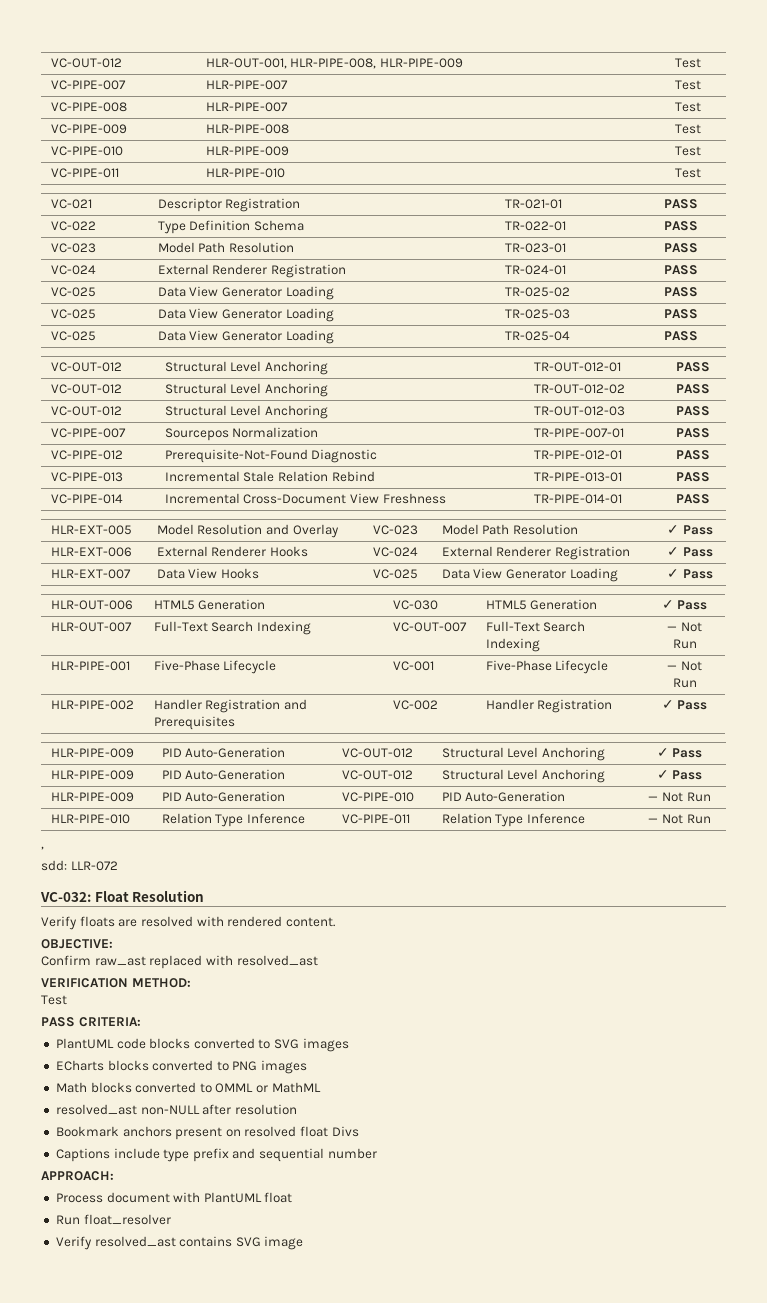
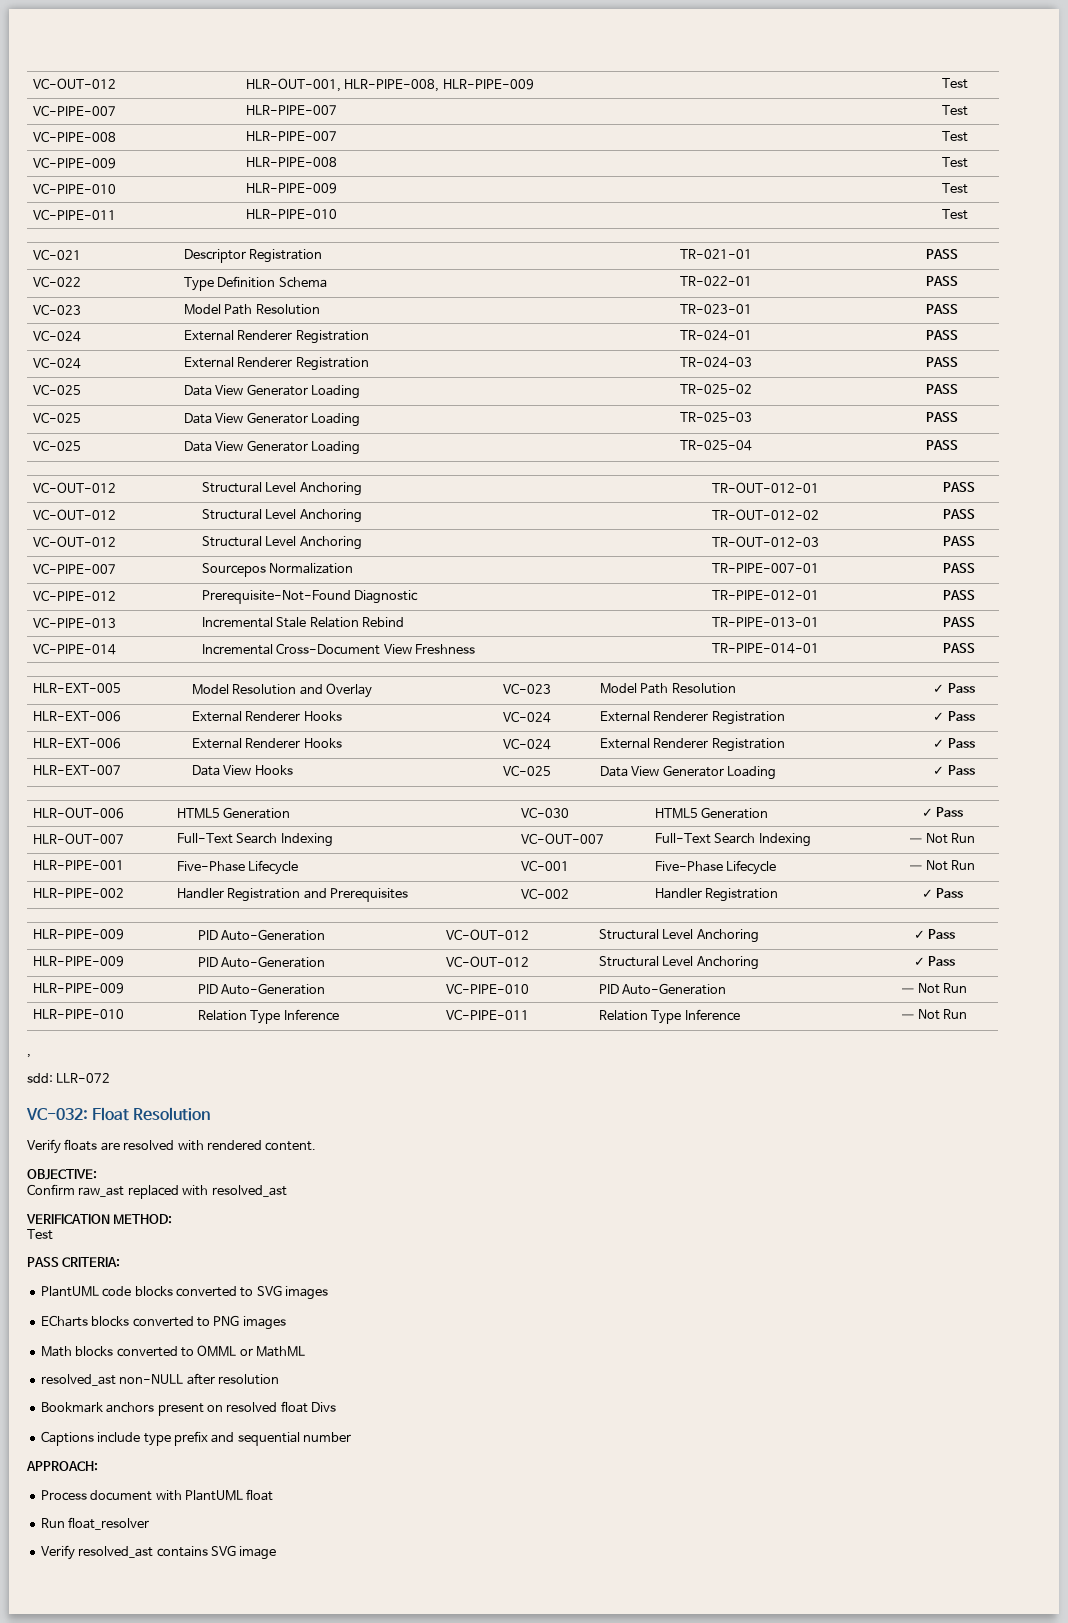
(698, 270) none -> [33,357,82,369] [184,357,369,371] [680,357,753,368] [926,357,958,367] // VC-024 | External Renderer Registration | TR-024-03 | PASS
(713, 552) none -> [33,738,122,749] [192,738,342,749] [503,738,552,750] [600,738,785,752] [933,738,975,748] // HLR-EXT-006 | External Renderer Hooks | VC-024 | External Renderer Registration | ✓ Pass

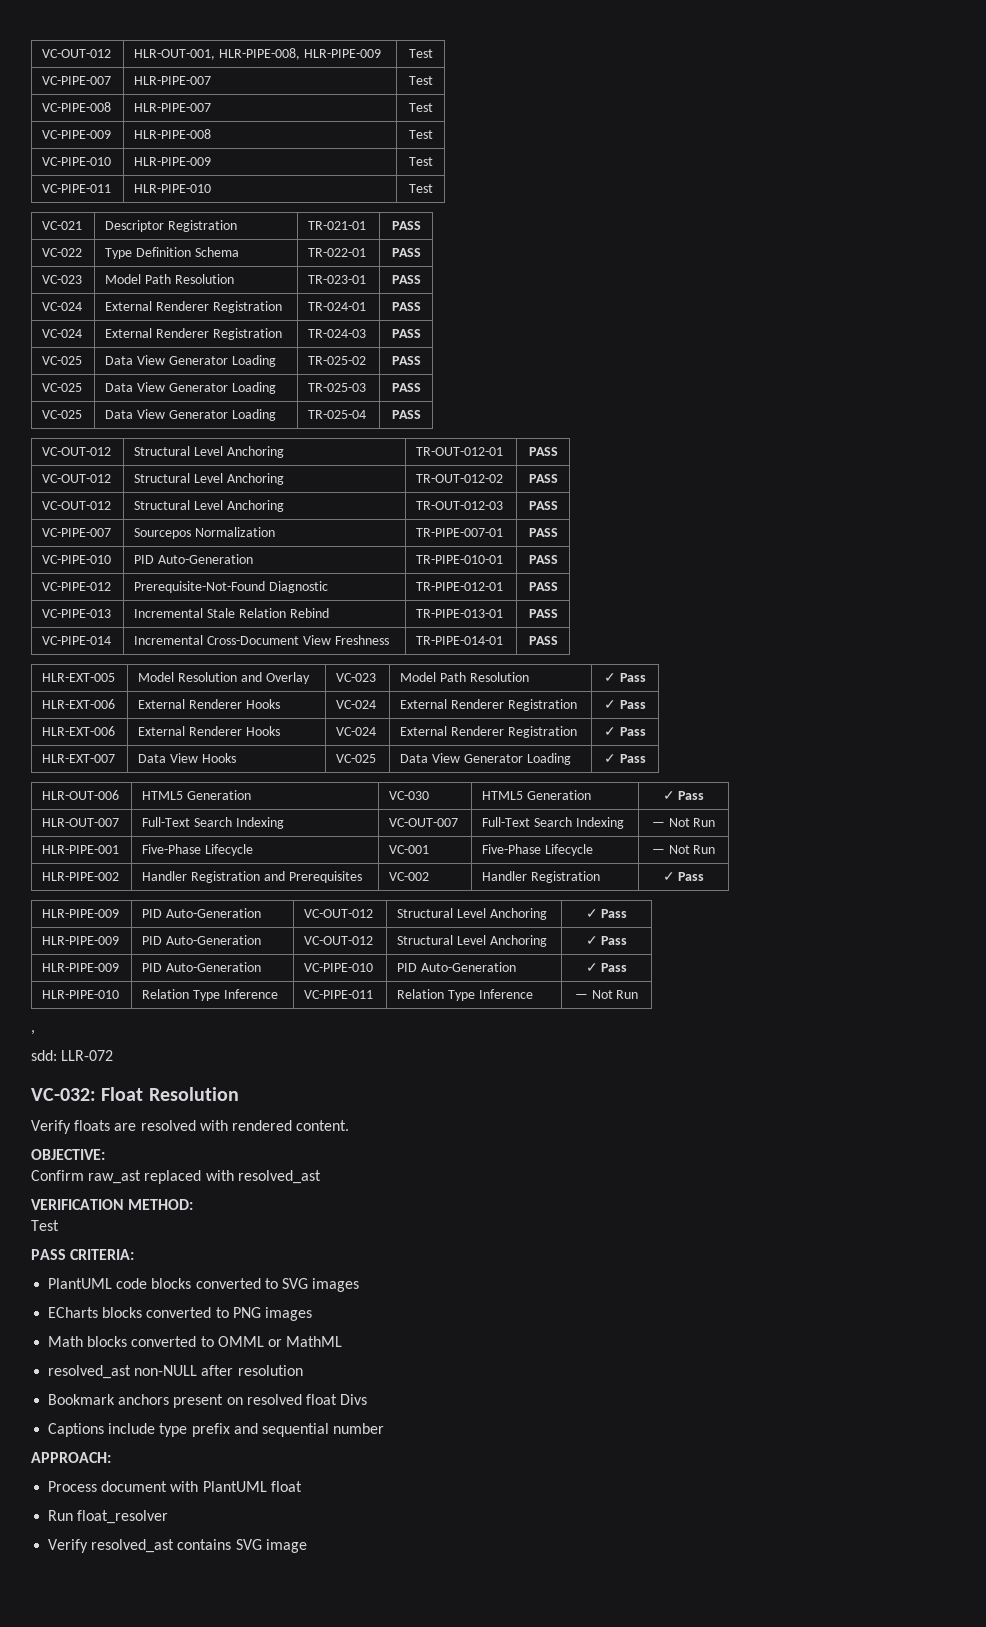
(975, 568) none -> [42,555,112,564] [134,554,254,564] [416,555,504,564] [528,555,558,564] // VC-PIPE-010 | PID Auto-Generation | TR-PIPE-010-01 | PASS
[902,983,967,994] — Not Run -> [585,963,628,972] ✓ Pass

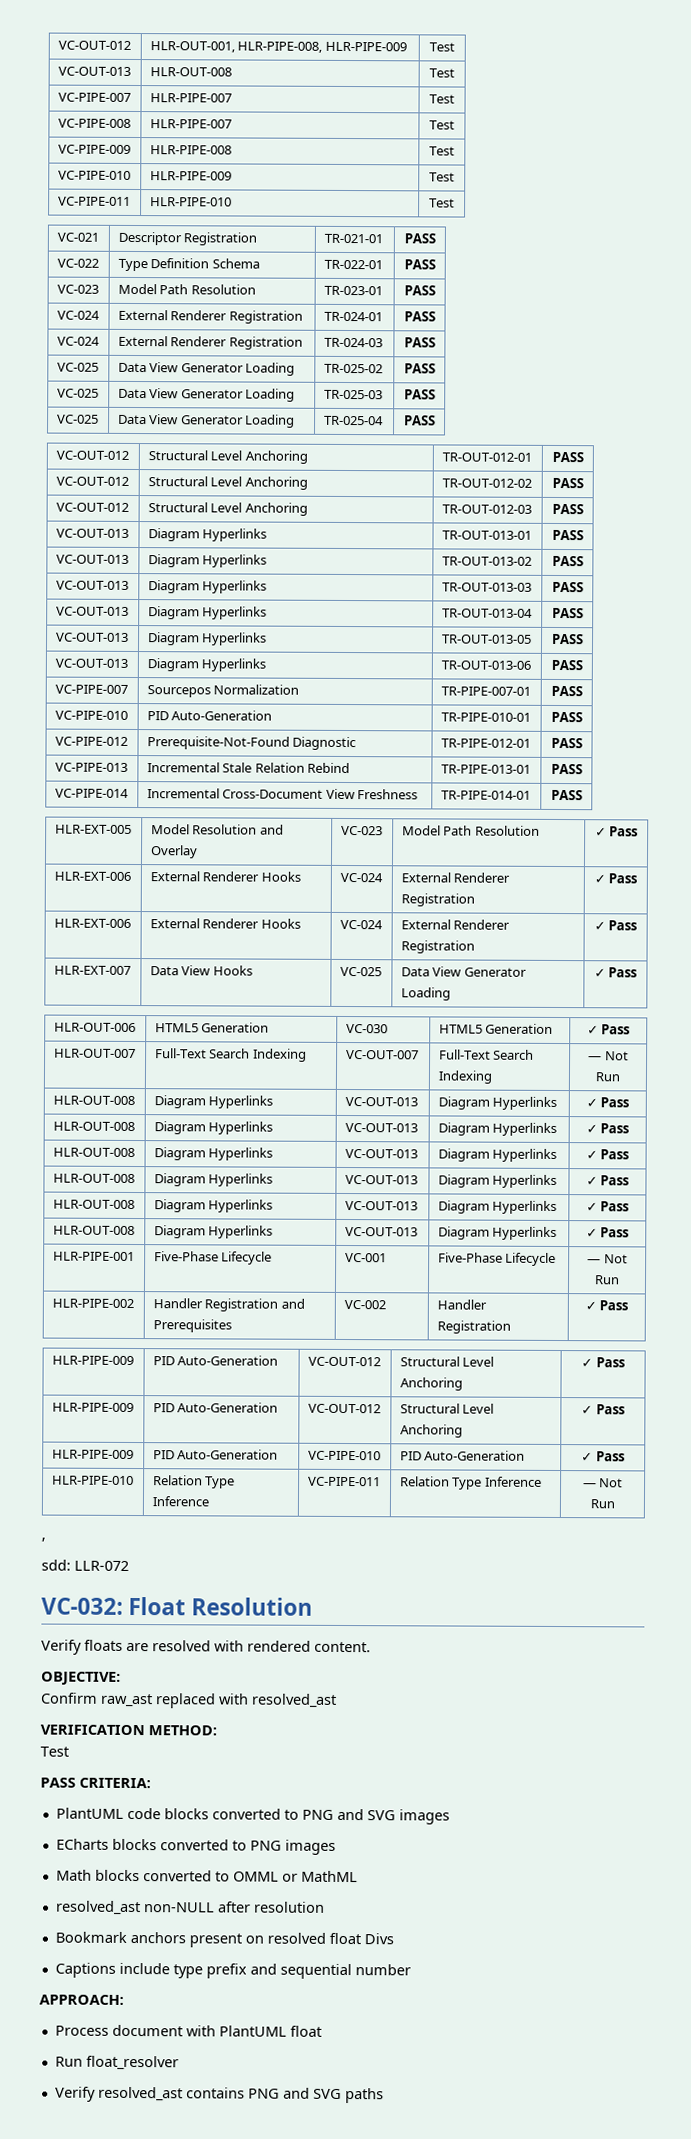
(433, 53) none -> [57,66,131,76] [149,67,232,77] [429,68,455,78] // VC-OUT-013 | HLR-OUT-008 | Test
(558, 505) none -> [55,528,129,538] [147,528,268,542] [441,530,532,540] [551,529,584,541] [55,554,129,564] [147,554,268,568] [441,556,532,566] [551,555,584,567] [55,580,129,590] [147,580,268,594] [441,582,532,592] [551,581,584,593] [55,606,129,616] [147,606,268,620] [441,608,533,618] [551,607,584,619] [55,632,129,642] [146,632,268,646] [441,634,532,644] [551,633,584,645] [54,658,128,668] [146,658,267,672] [440,660,531,670] [550,659,583,671] // VC-OUT-013 | Diagram Hyperlinks | TR-OUT-013-01 | PASS // VC-OUT-013 | Diagram Hyperlinks | TR-OUT-013-02 | PASS // VC-OUT-013 | Diagram Hyperlinks | TR-OUT-013-03 | PASS // VC-OUT-013 | Diagram Hyperlinks | TR-OUT-013-04 | PASS // VC-OUT-013 | Diagram Hyperlinks | TR-OUT-013-05 | PASS // VC-OUT-013 | Diagram Hyperlinks | TR-OUT-013-06 | PASS
(716, 822) none -> [52,1095,135,1106] [153,1095,274,1109] [344,1096,418,1107] [437,1096,558,1111] [585,1097,630,1108] [52,1121,135,1132] [153,1121,274,1135] [344,1122,418,1133] [437,1122,558,1137] [585,1123,630,1134] [52,1147,135,1158] [153,1147,274,1161] [344,1148,418,1159] [437,1148,558,1163] [585,1149,630,1160] [52,1173,135,1184] [153,1173,274,1187] [344,1174,418,1185] [437,1174,558,1189] [585,1175,630,1186] [52,1199,135,1210] [153,1199,274,1213] [344,1200,418,1211] [437,1200,558,1214] [585,1201,630,1212] [52,1225,135,1236] [153,1225,274,1239] [344,1226,418,1237] [437,1226,558,1240] [585,1227,630,1238] // HLR-OUT-008 | Diagram Hyperlinks | VC-OUT-013 | Diagram Hyperlinks | ✓ Pass // HLR-OUT-008 | Diagram Hyperlinks | VC-OUT-013 | Diagram Hyperlinks | ✓ Pass // HLR-OUT-008 | Diagram Hyperlinks | VC-OUT-013 | Diagram Hyperlinks | ✓ Pass // HLR-OUT-008 | Diagram Hyperlinks | VC-OUT-013 | Diagram Hyperlinks | ✓ Pass // HLR-OUT-008 | Diagram Hyperlinks | VC-OUT-013 | Diagram Hyperlinks | ✓ Pass // HLR-OUT-008 | Diagram Hyperlinks | VC-OUT-013 | Diagram Hyperlinks | ✓ Pass
(278, 1283) none -> [301,1808,364,1821] PNG and
[235,1539,307,1553] SVG image -> [247,2087,384,2104] PNG and SVG paths

